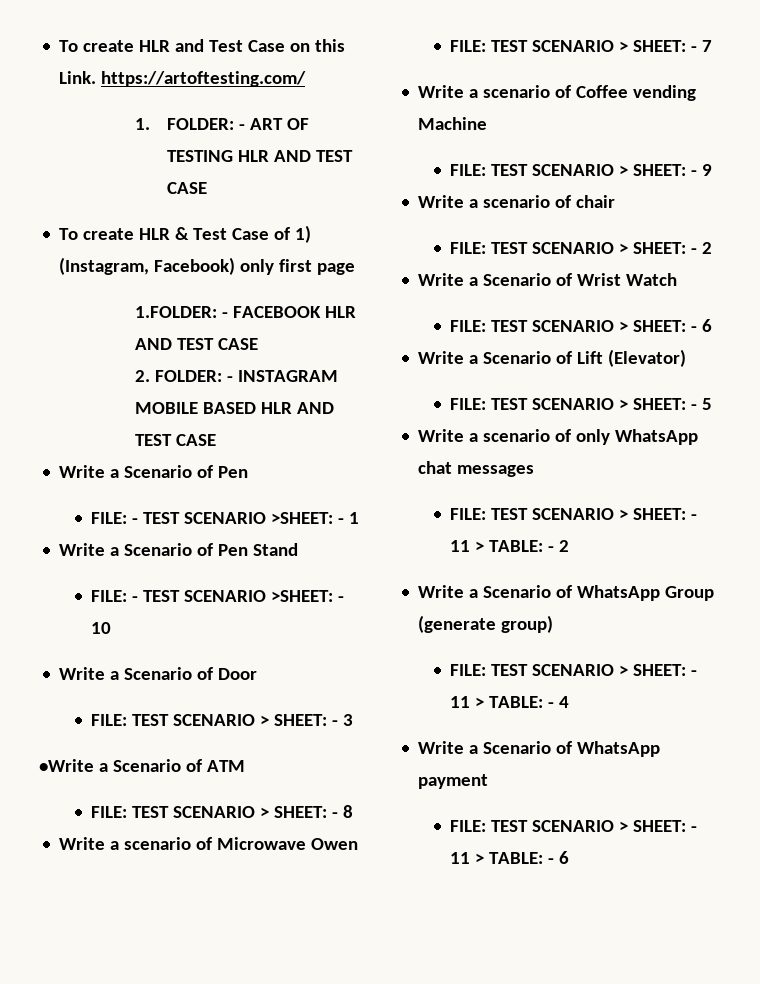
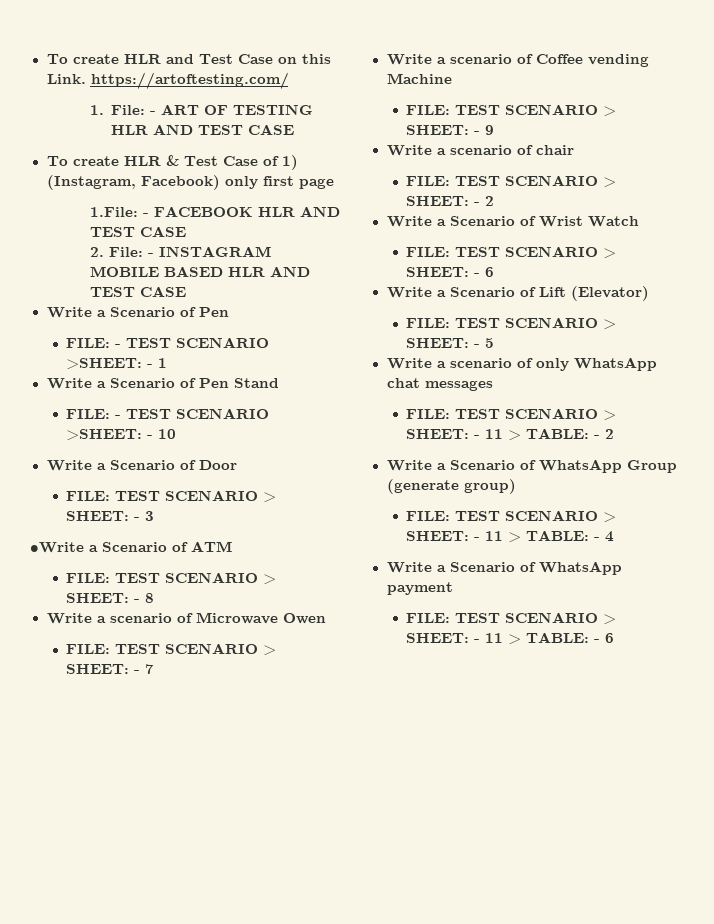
[166,118,234,130] FOLDER: -> [111,105,146,115] File:
[134,306,217,318] 1.FOLDER: -> [89,207,138,217] 1.File:
[154,370,222,382] FOLDER: -> [108,247,143,257] File:

